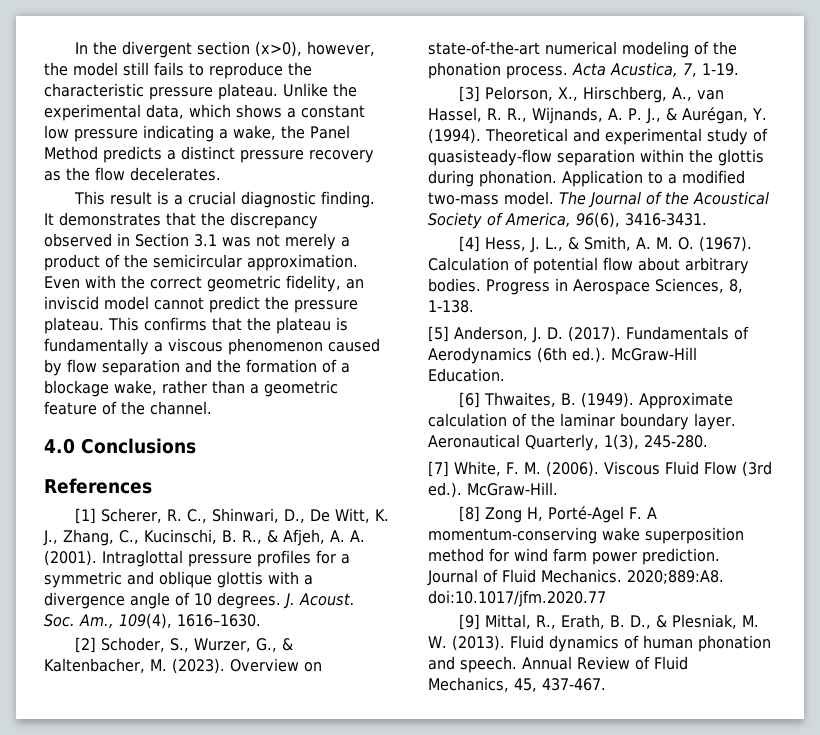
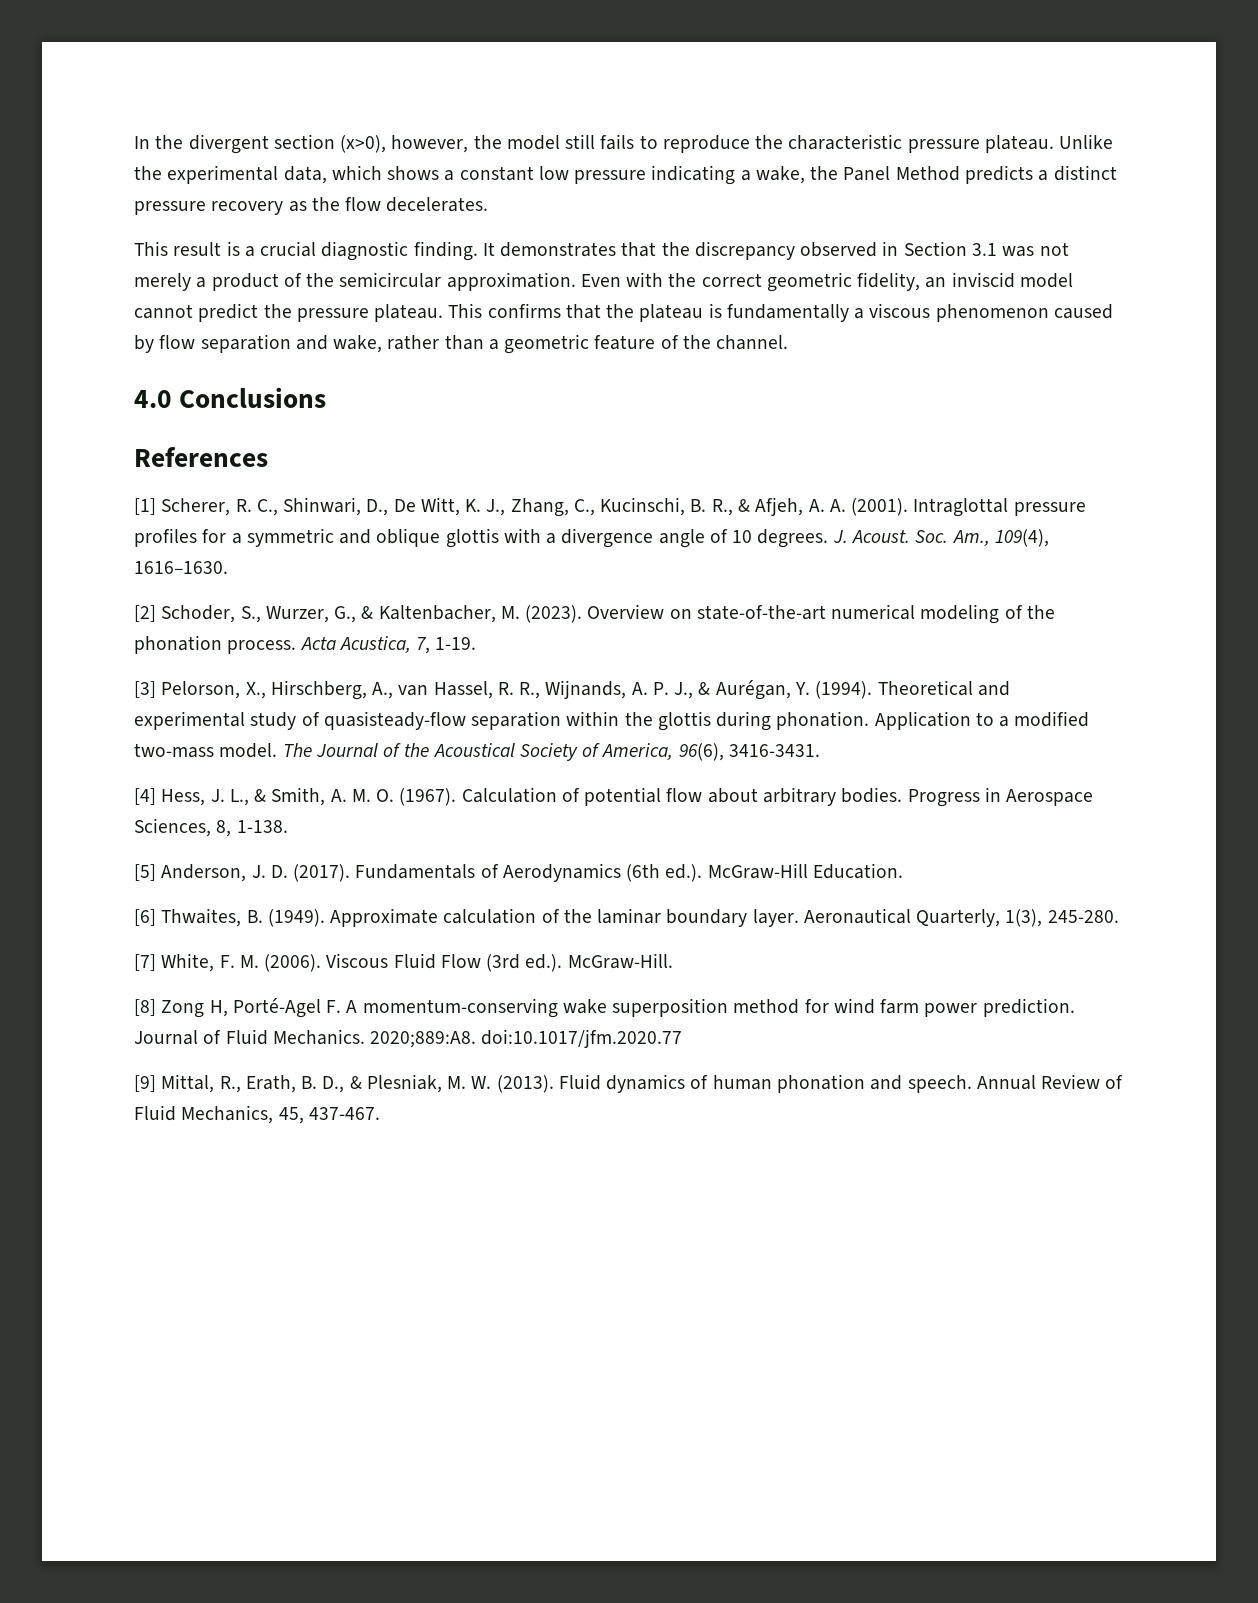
[217,359,350,373] [44,380,109,397] the formation of a blockage -> (328, 342) none

